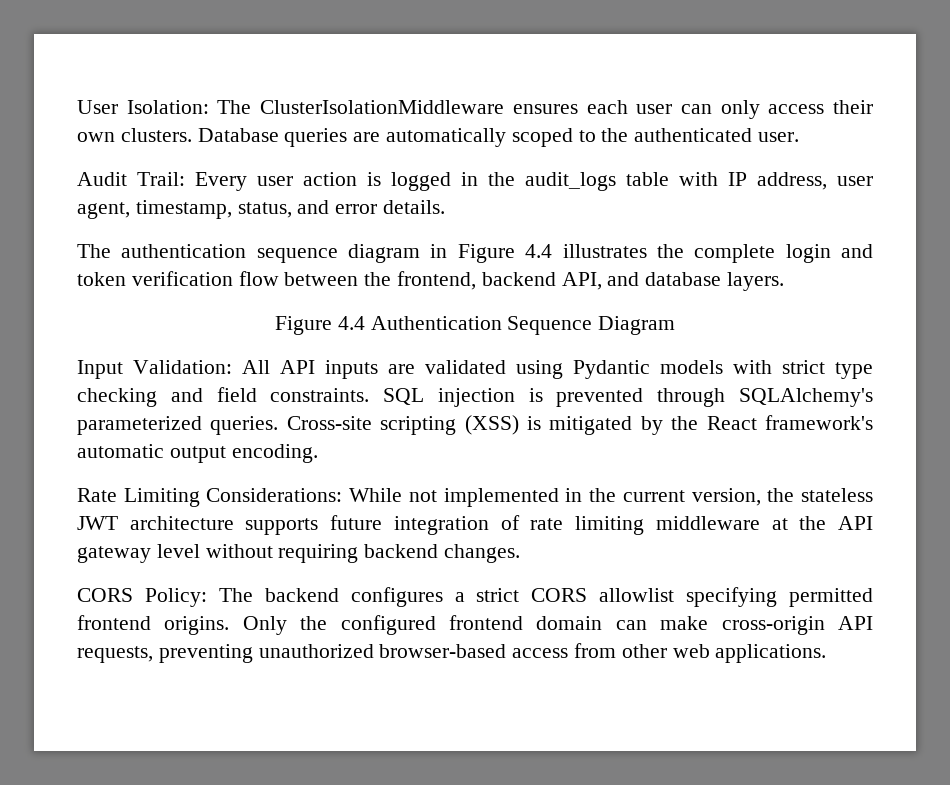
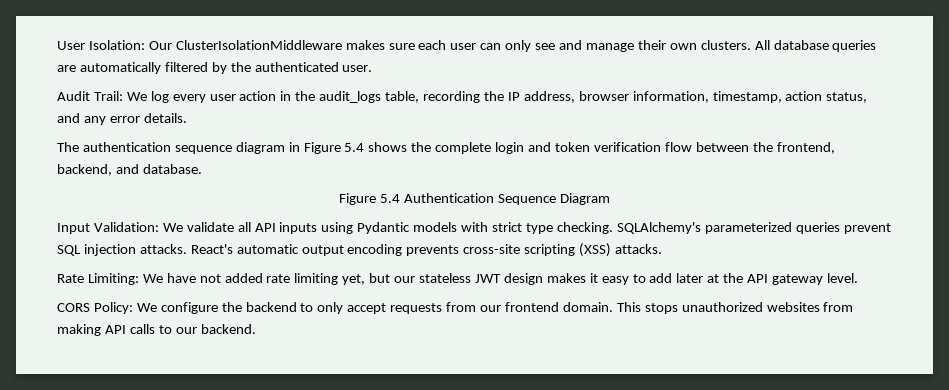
[217,100,578,114] The ClusterIsolationMiddleware ensures -> [148,40,415,50] Our ClusterIsolationMiddleware makes sure
[768,104,825,114] access -> [535,40,634,52] see and manage
[197,128,279,142] Database -> [754,40,829,50] All database
[511,128,596,147] scoped to -> [164,62,227,74] filtered by
[195,172,873,191] [77,200,232,219] Every user action is logged in the audit_logs table with IP address, user agent, timestamp, -> [126,91,823,103] We log every user action in the audit_logs table, recording the IP address, browser information, timestamp, action
(330, 207) none -> [83,116,106,125] any
[525,244,647,258] 4.4 illustrates -> [344,142,408,152] 5.4 shows
[481,272,785,291] [274,316,365,335] backend API, and database layers. // Figure 4.4 -> [57,164,202,176] [339,193,401,205] backend, and database. // Figure 5.4
[242,360,506,379] All API inputs are validated -> [162,222,318,234] We validate all API inputs
[77,387,873,407] [77,415,873,435] [77,444,318,463] [77,488,874,507] [77,515,874,535] [77,544,521,563] [77,587,873,607] [77,615,873,635] [77,643,827,663] checking and field constraints. SQL injection is prevented through SQLAlchemy's parameterized queries. Cross-site scripting (XSS) is mitigated by the React framework's automatic output encoding. // Rate Limiting Considerations: While not implemented in the current version, the stateless JWT architecture supports future integration of rate limiting middleware at the API gateway level without requiring backend changes. // CORS Policy: The backend configures a strict CORS allowlist specifying permitted frontend origins. Only the configured frontend domain can make cross-origin API requests, preventing unauthorized browser-based access from other web applications. -> [556,222,891,234] [57,243,663,257] [57,273,858,285] [57,302,854,314] [57,324,256,336] checking. SQLAlchemy's parameterized queries prevent SQL injection attacks. React's automatic output encoding prevents cross-site scripting (XSS) attacks. // Rate Limiting: We have not added rate limiting yet, but our stateless JWT design makes it easy to add later at the API gateway level. // CORS Policy: We configure the backend to only accept requests from our frontend domain. This stops unauthorized websites from making API calls to our backend.

